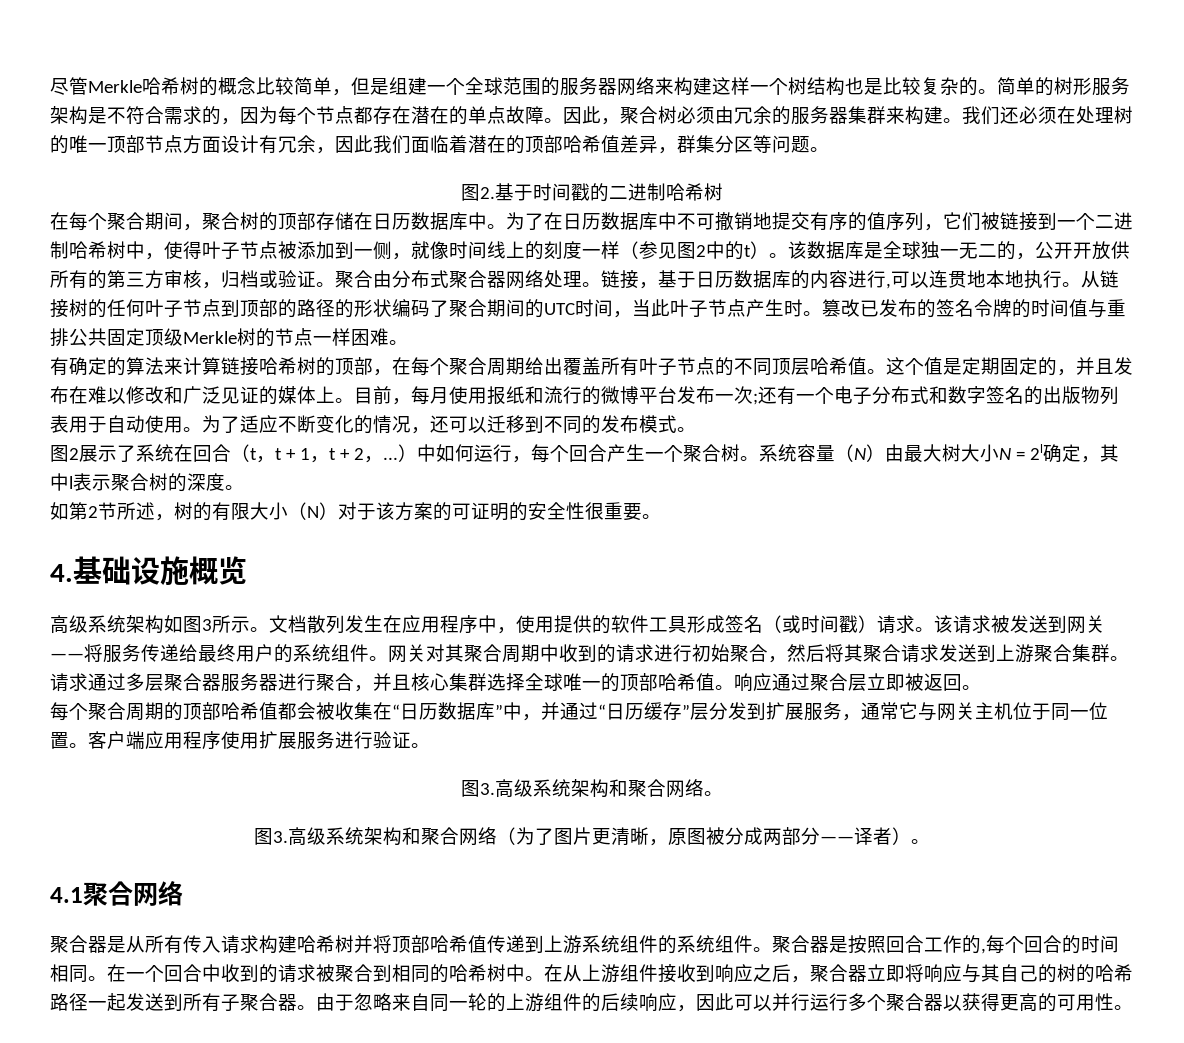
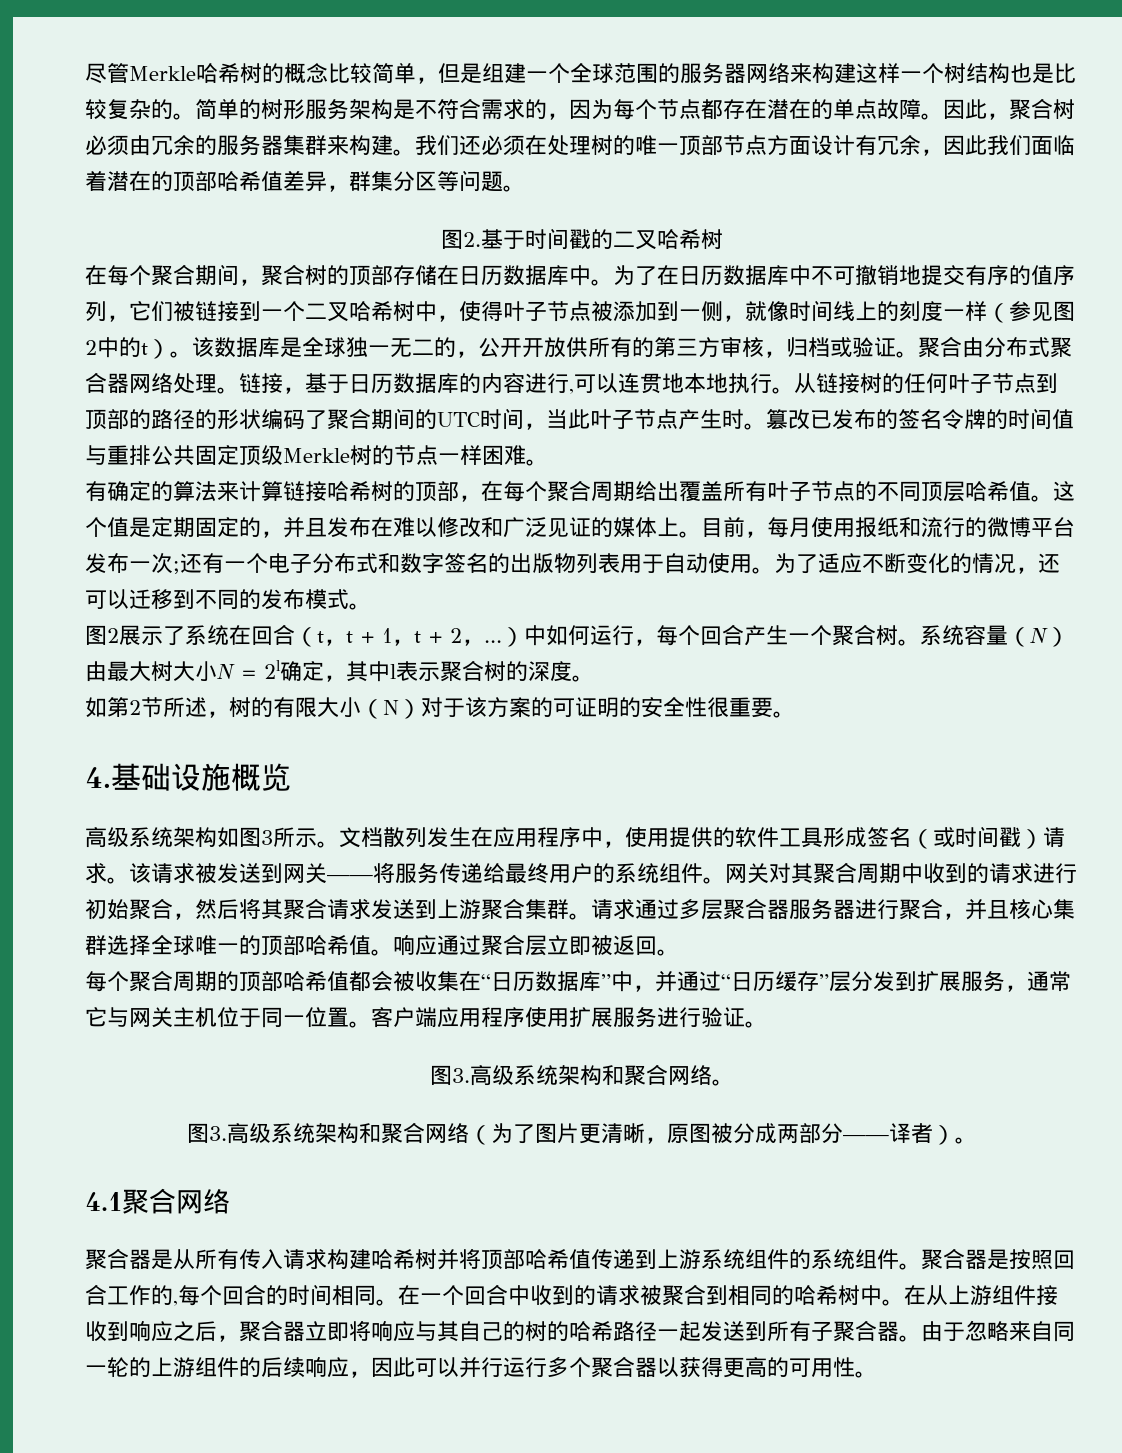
[628,183,666,201] 进制 -> [634,230,657,250] 叉
[1114,212,1133,230] [50,241,69,259] 进制 -> [327,302,349,322] 叉

